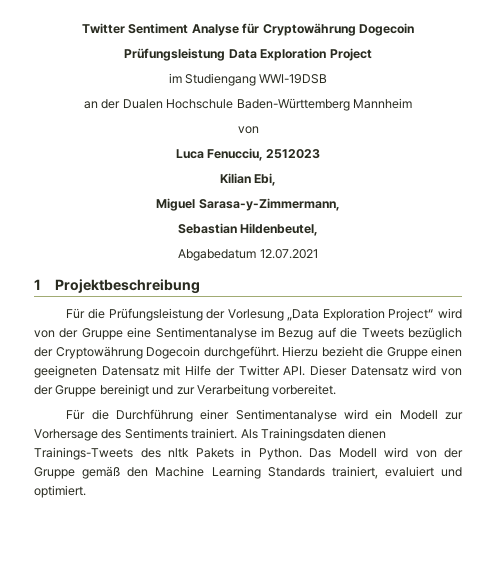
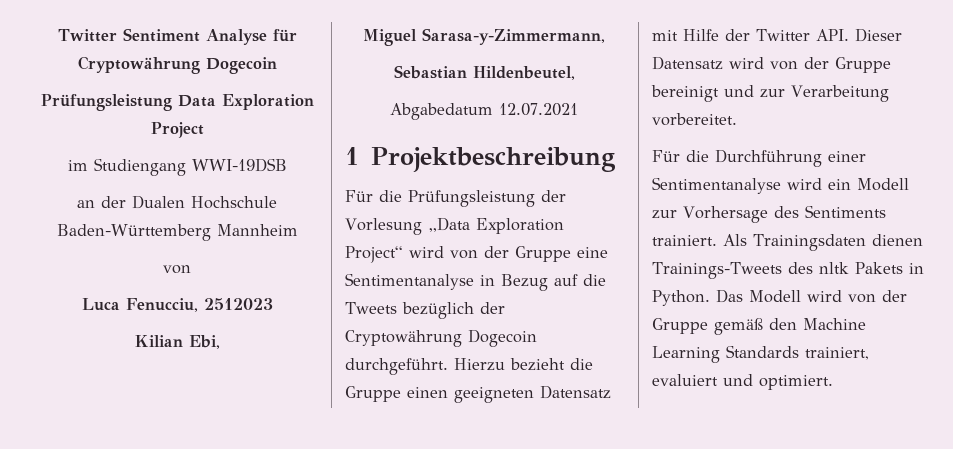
[261,327,274,337] im -> [480,275,495,286] in

